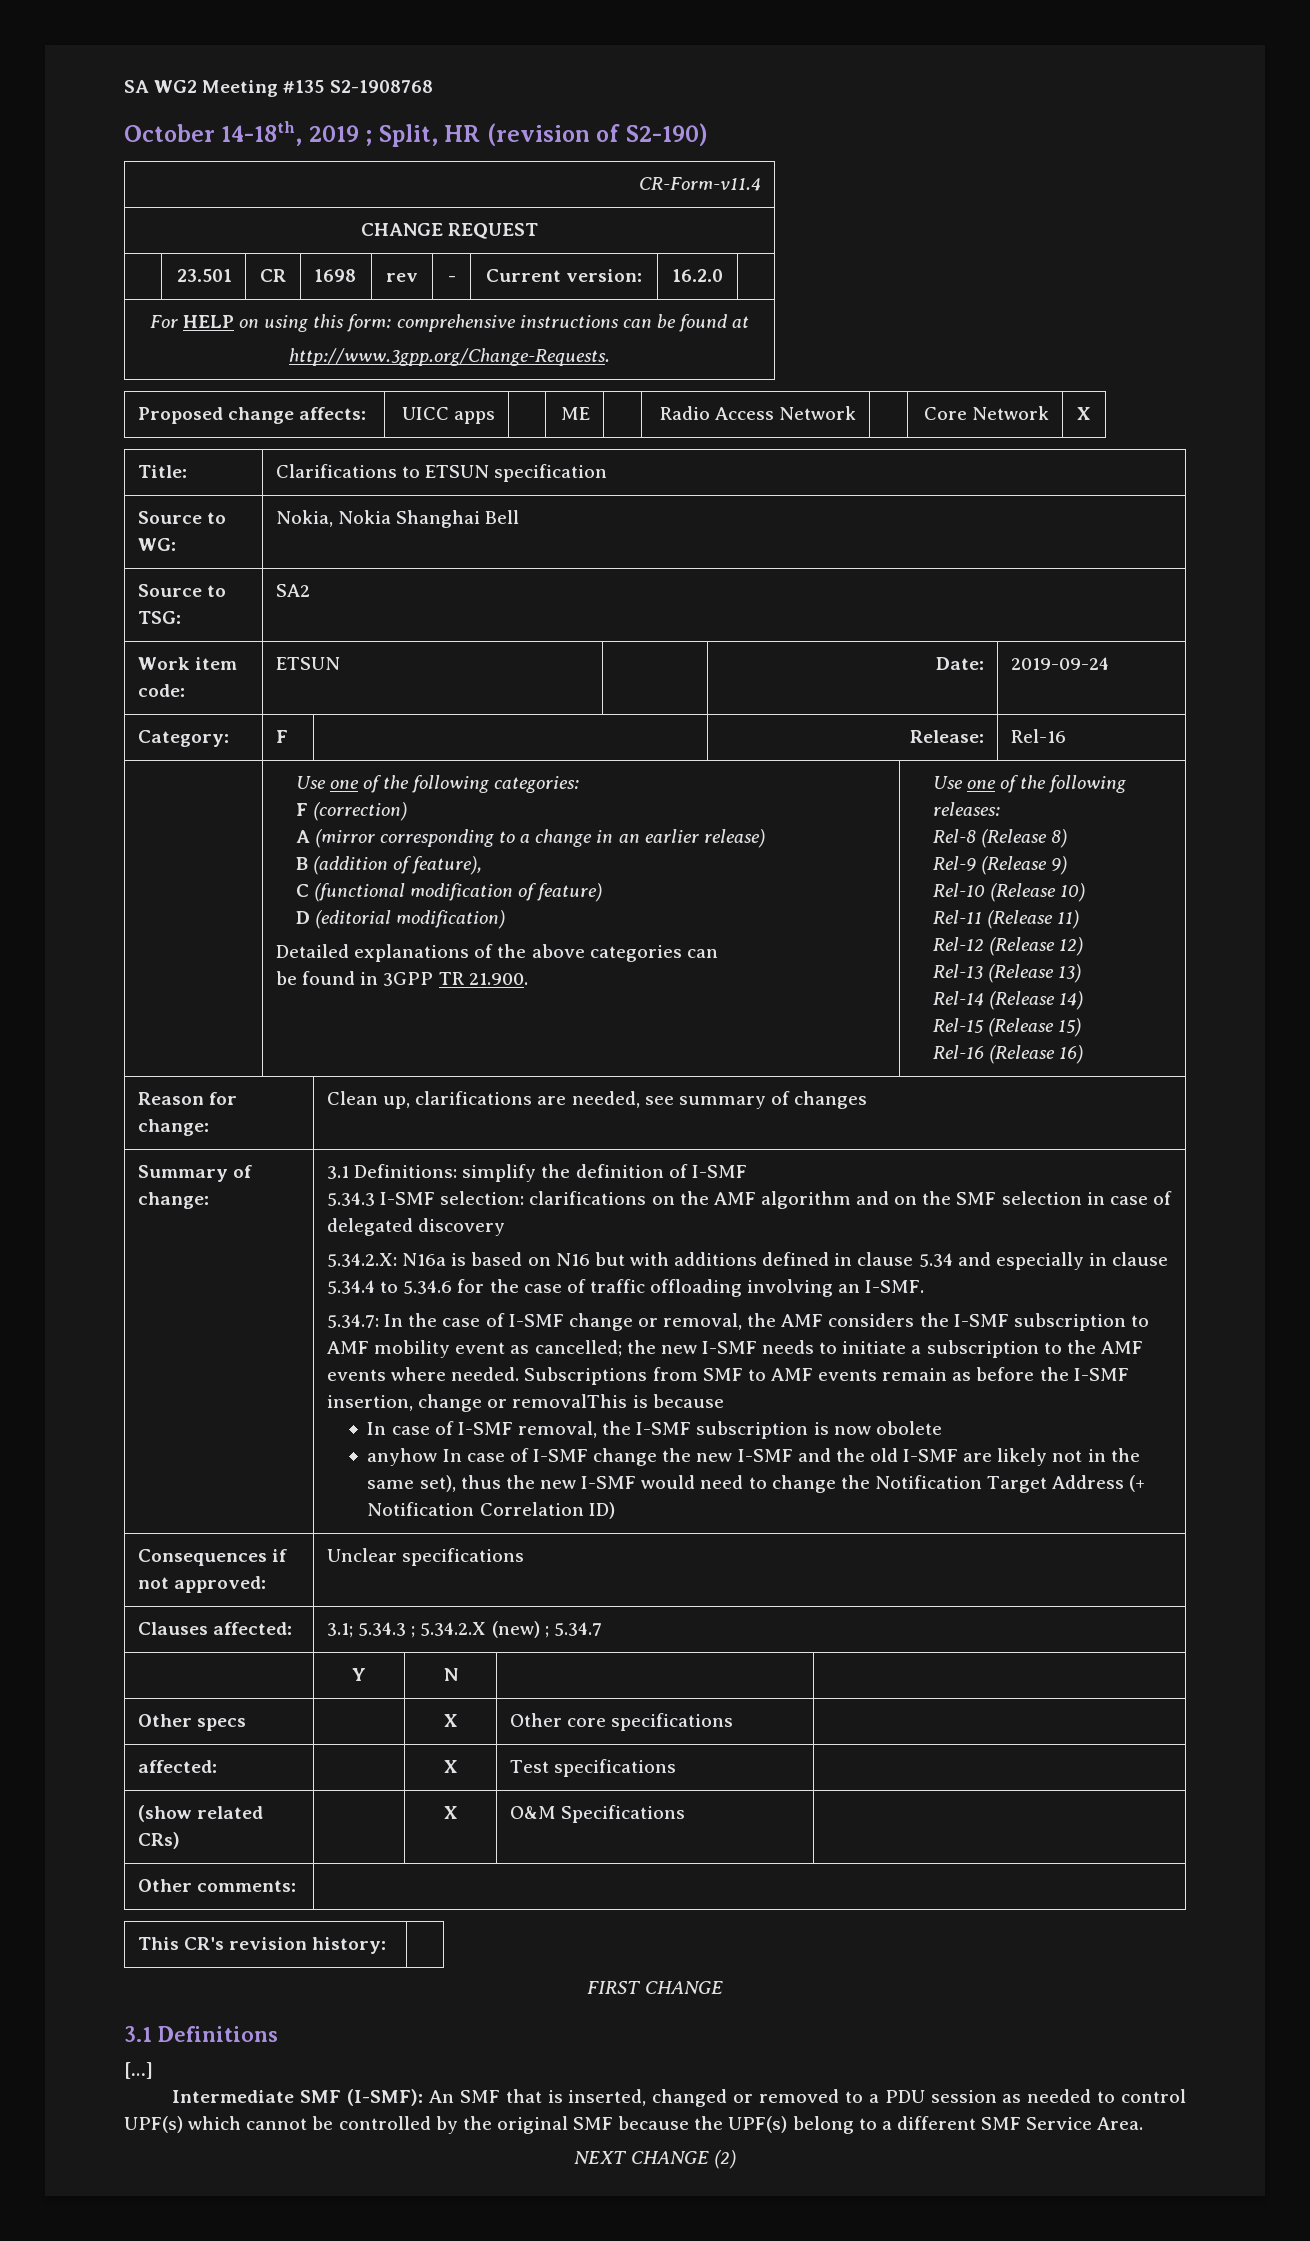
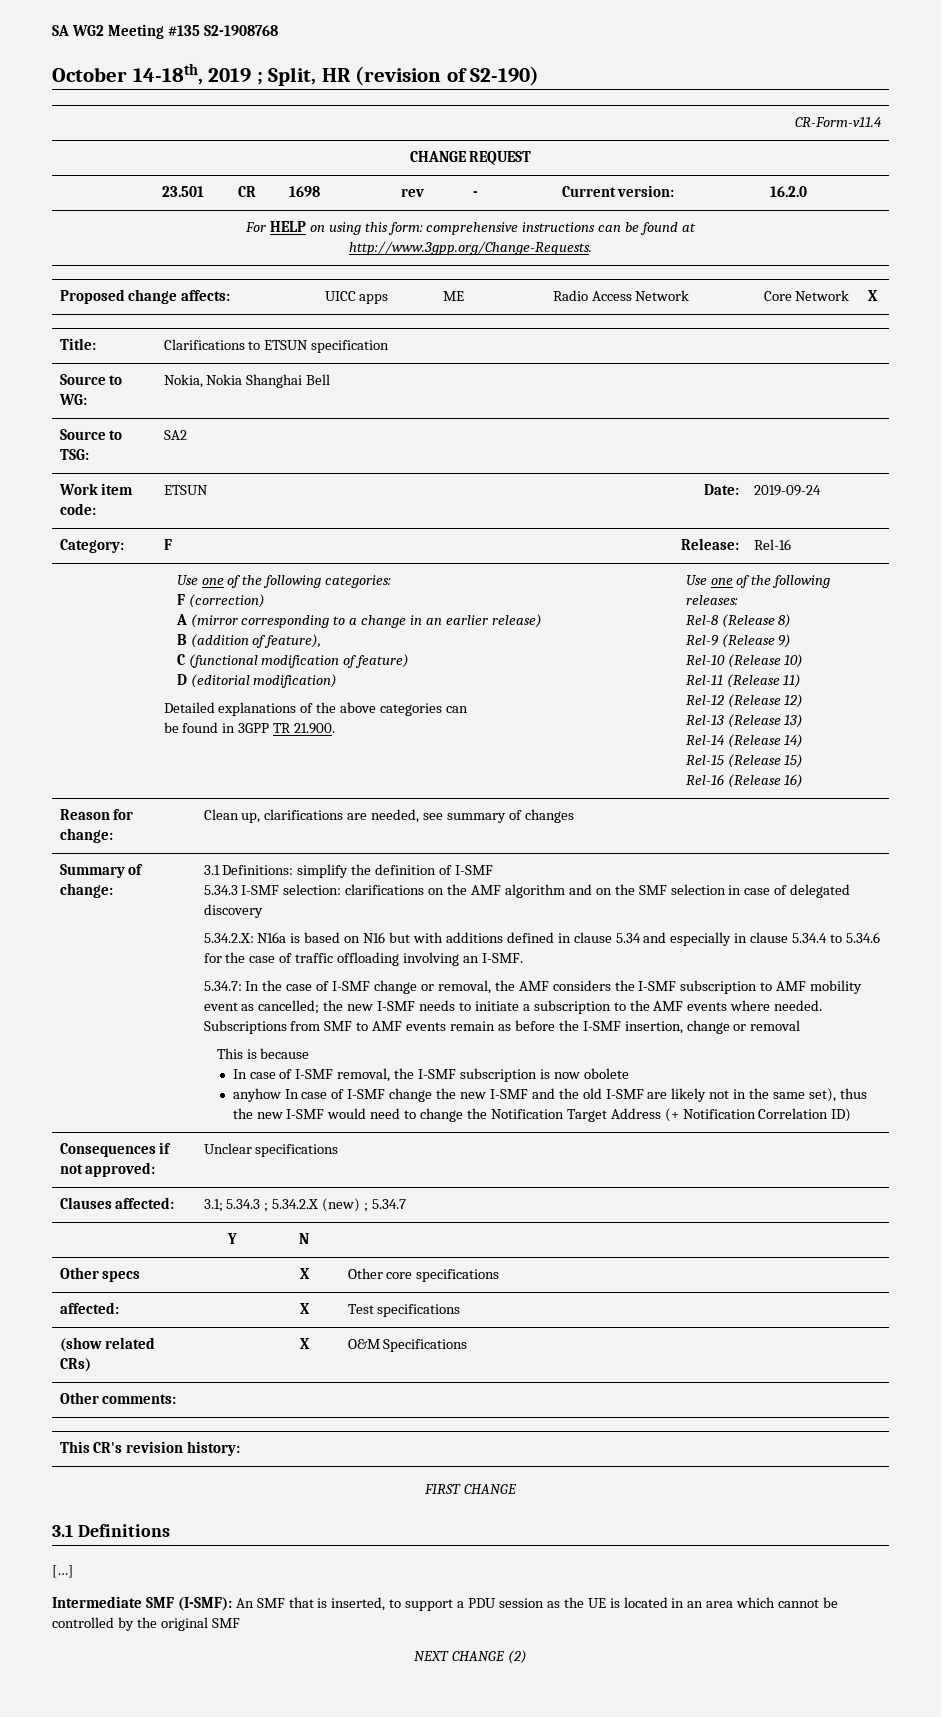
[512,1394,628,1408] removalThis -> [750,1020,801,1031] [216,1048,243,1059] removal // This
[652,2089,1186,2107] [124,2116,183,2133] changed or removed to a PDU session as needed to control UPF(s) -> [389,1597,734,1611] to support a PDU session as the UE is located in an area
[618,2116,1144,2134] because the UPF(s) belong to a different SMF Service Area. -> (240, 1623) none

